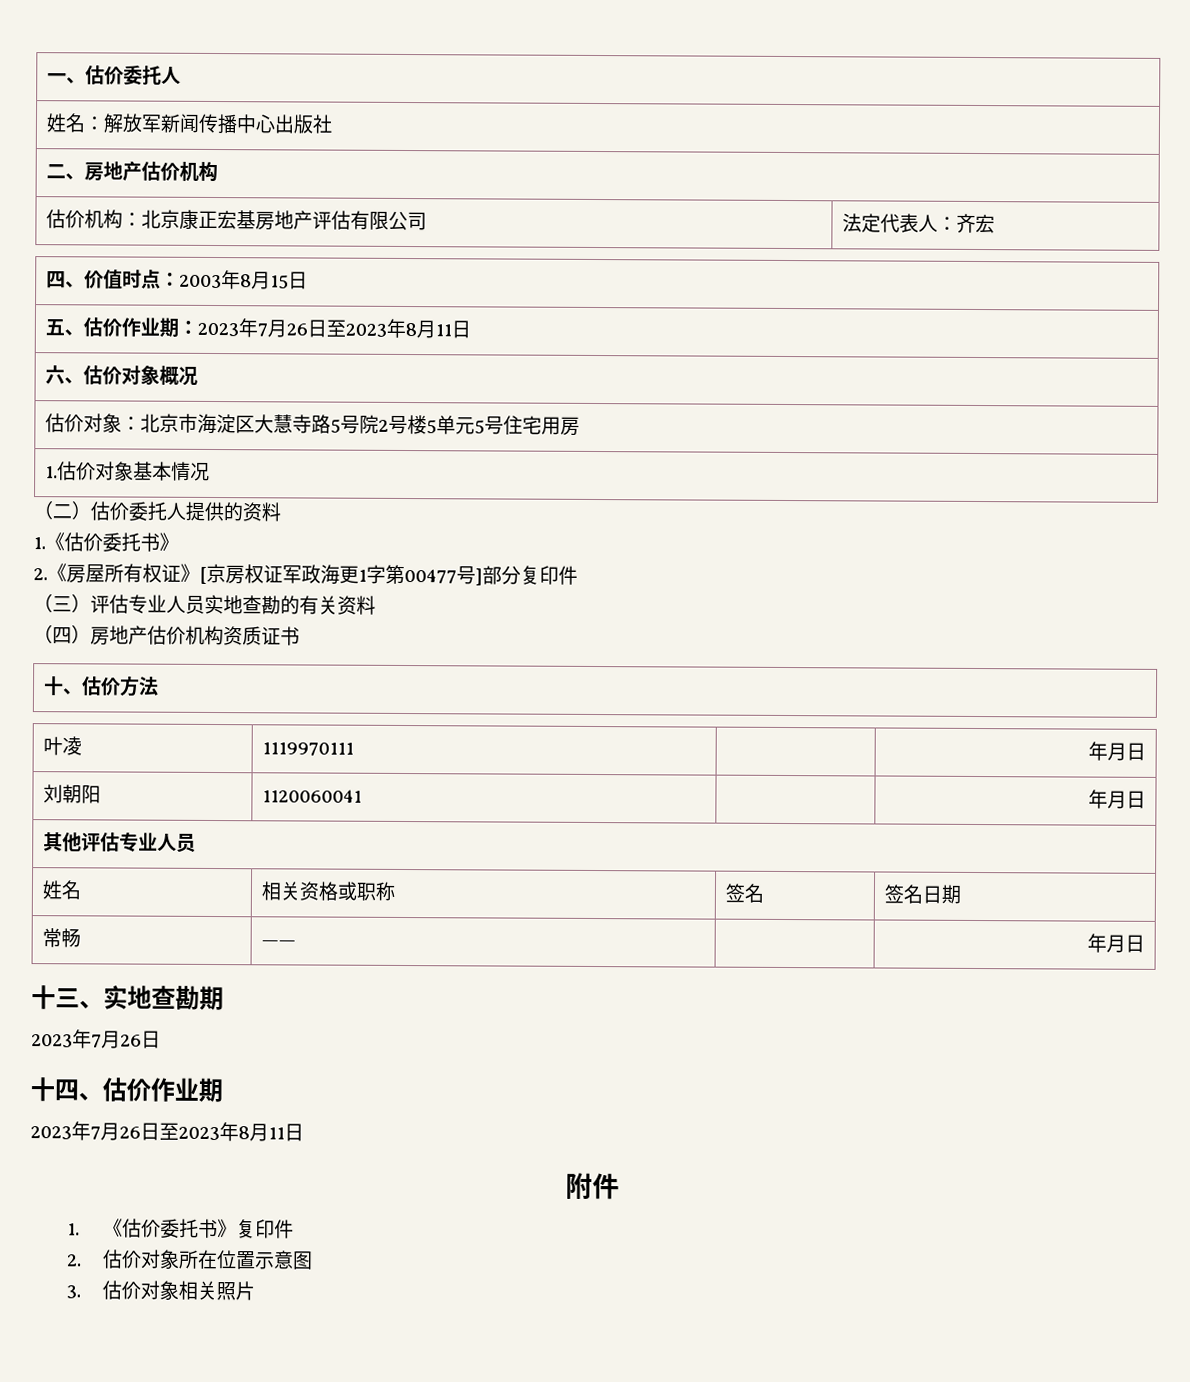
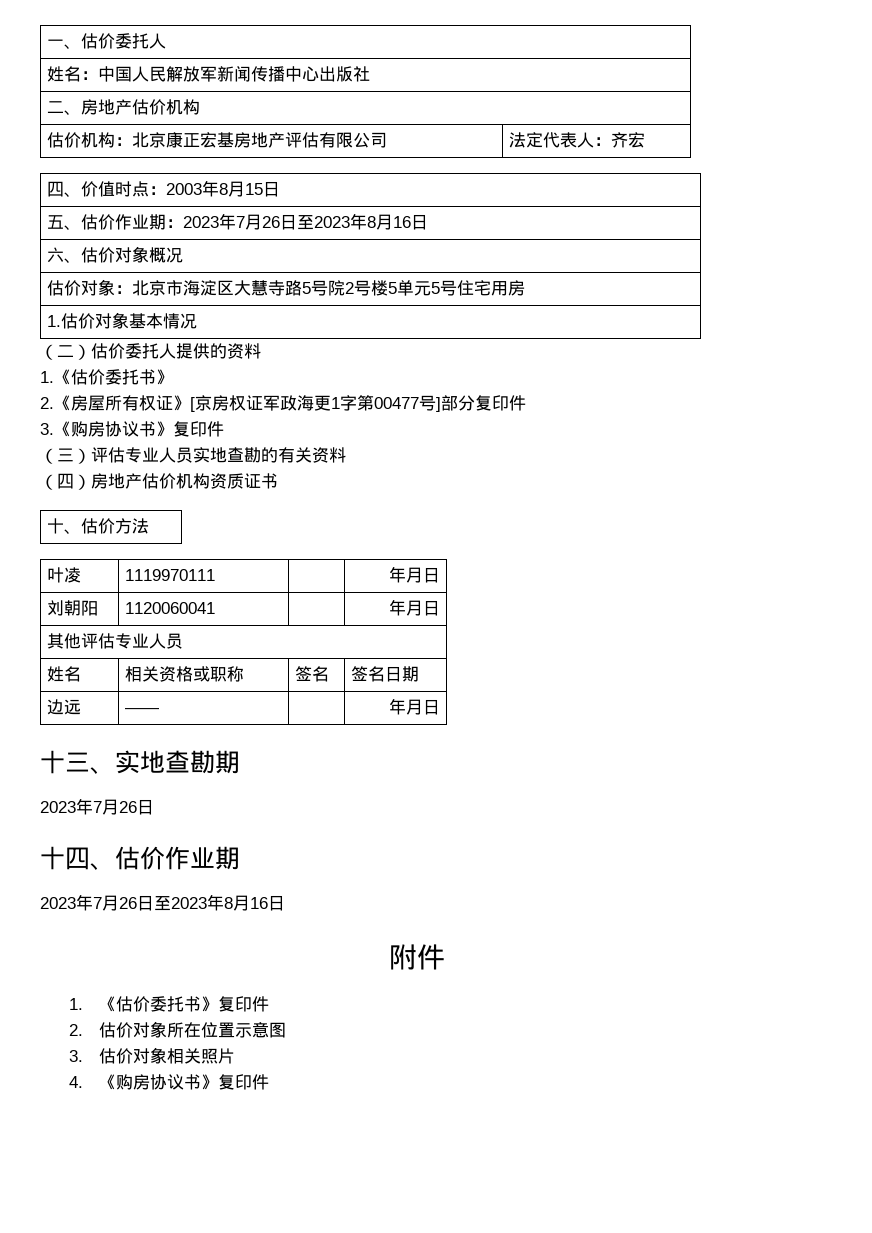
(105, 123) none -> [98,66,167,82] 中国人民
[434,324,452,337] 11 -> [393,216,412,228] 16
(578, 575) none -> [40,421,224,437] // 3.《购房协议书》复印件
[41,928,81,948] 常畅 -> [47,699,82,715] 边远
[268,1127,285,1140] 11 -> [250,897,268,909] 16
(256, 1291) none -> [69,1074,269,1090] // 4.《购房协议书》复印件

